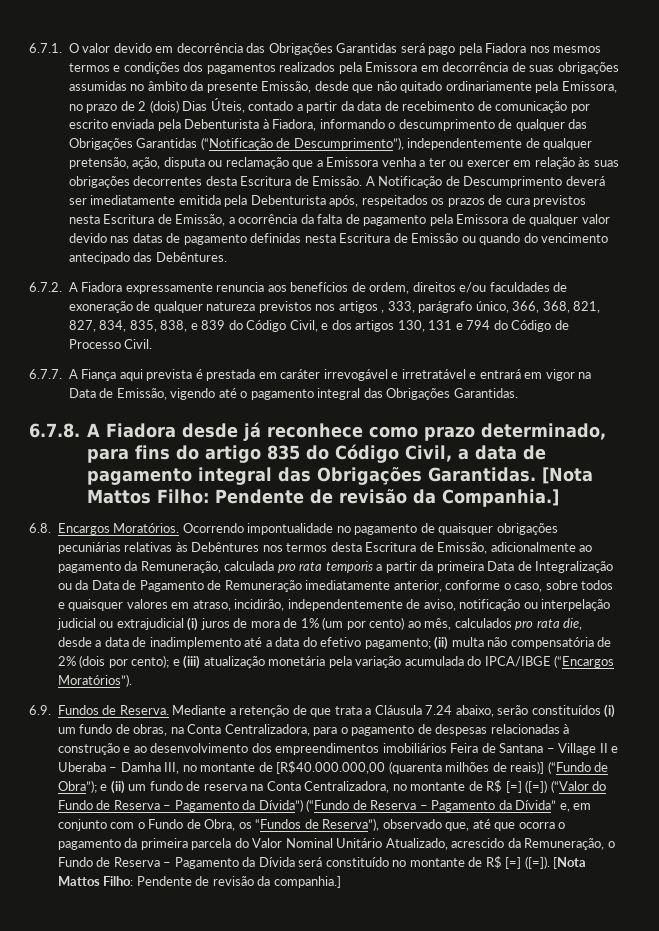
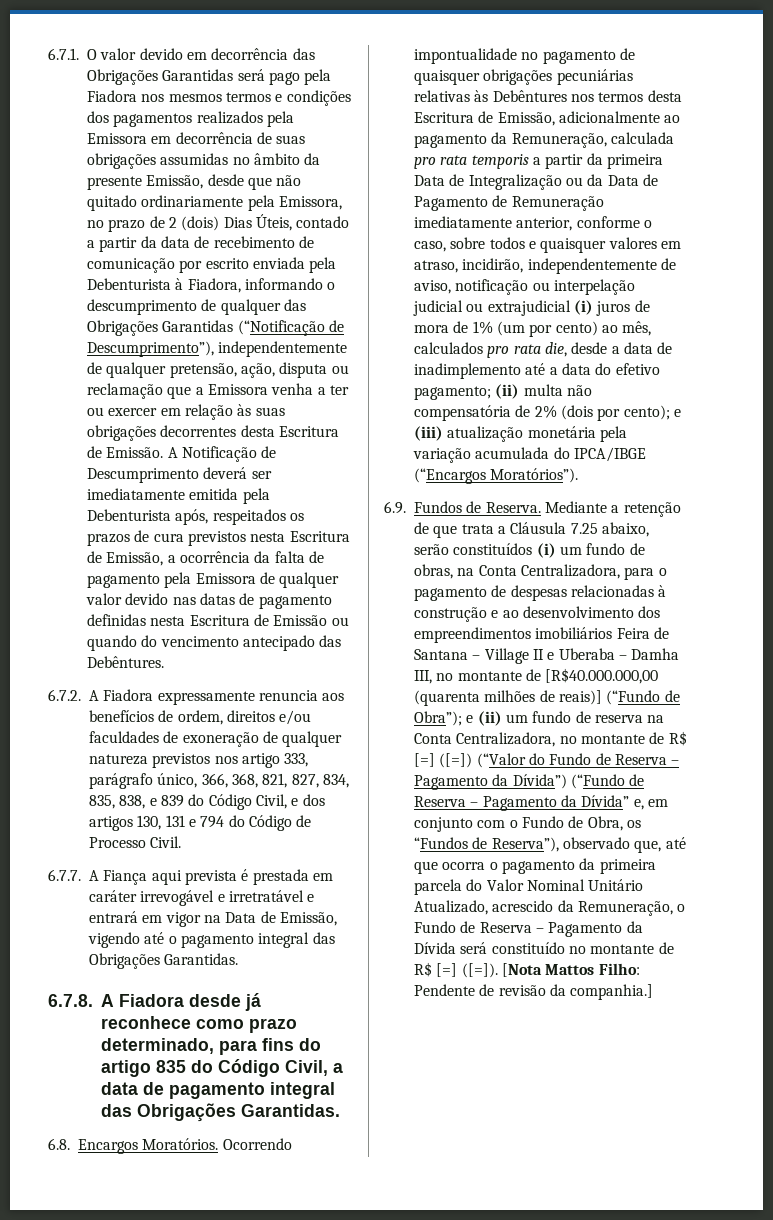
[338,301,385,313] artigos , -> [241,753,280,768] artigo
[541,467,593,484] [86,489,559,507] [Nota Mattos Filho: Pendente de revisão da Companhia.] -> (340, 1110) none
[425,705,453,715] 7.24 -> [570,523,598,534] 7.25

